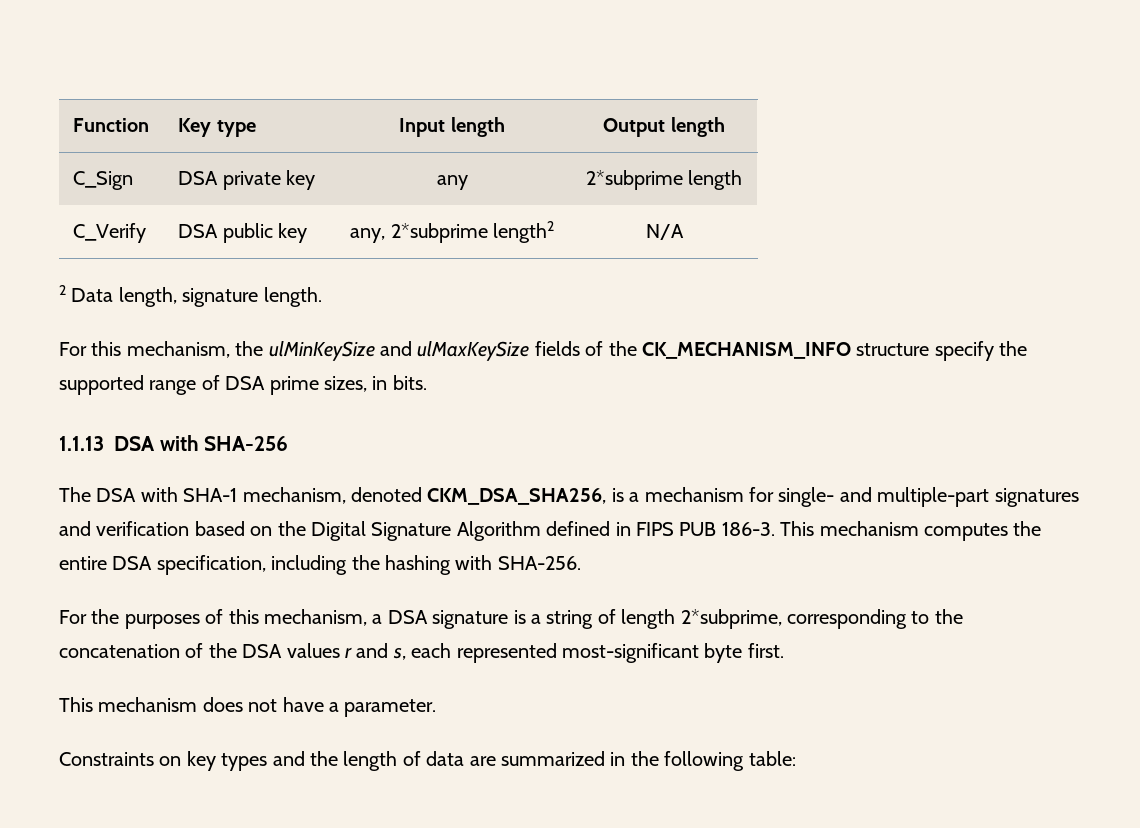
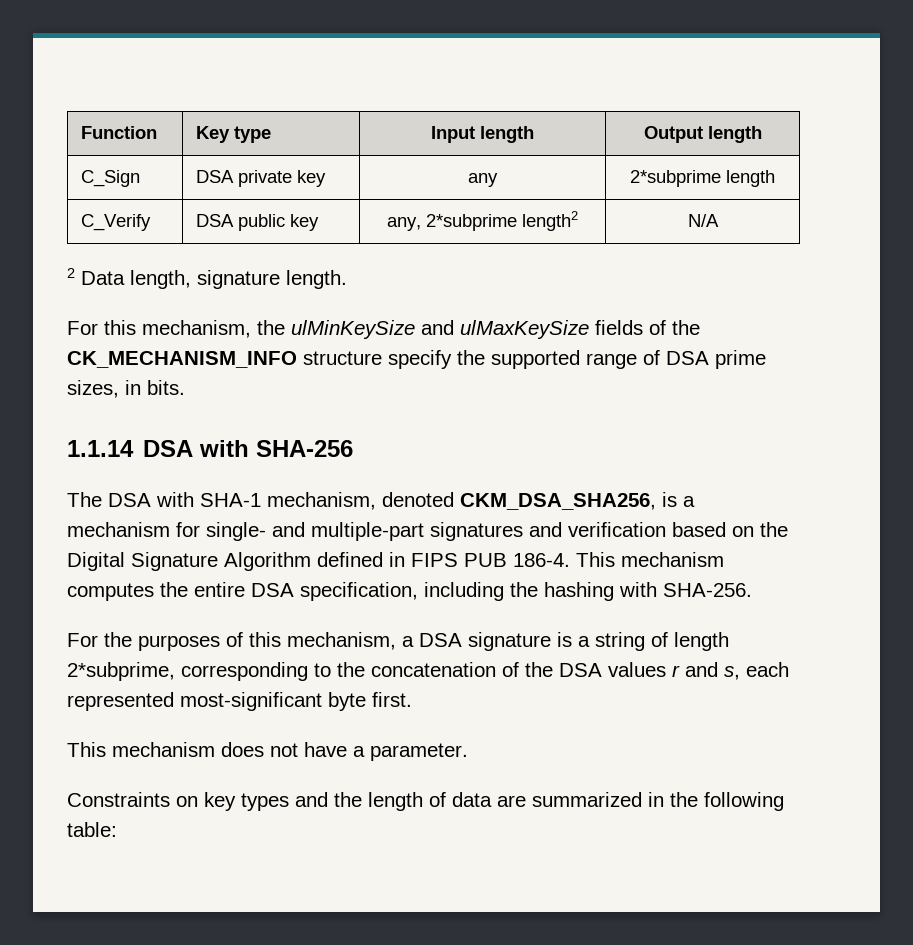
[59,436,104,451] 1.1.13 -> [67,440,134,457] 1.1.14
[721,522,775,536] 186-3. -> [513,553,570,567] 186-4.

